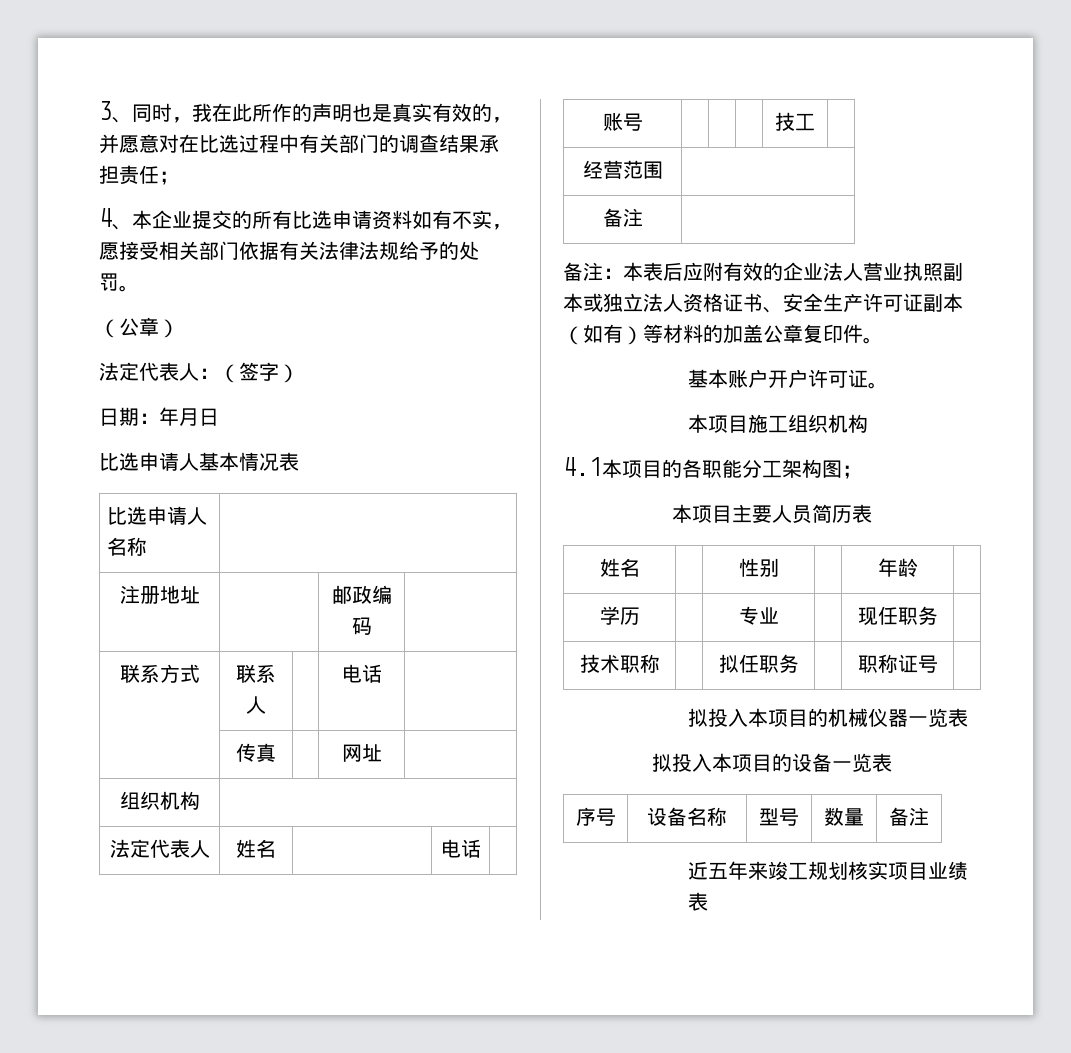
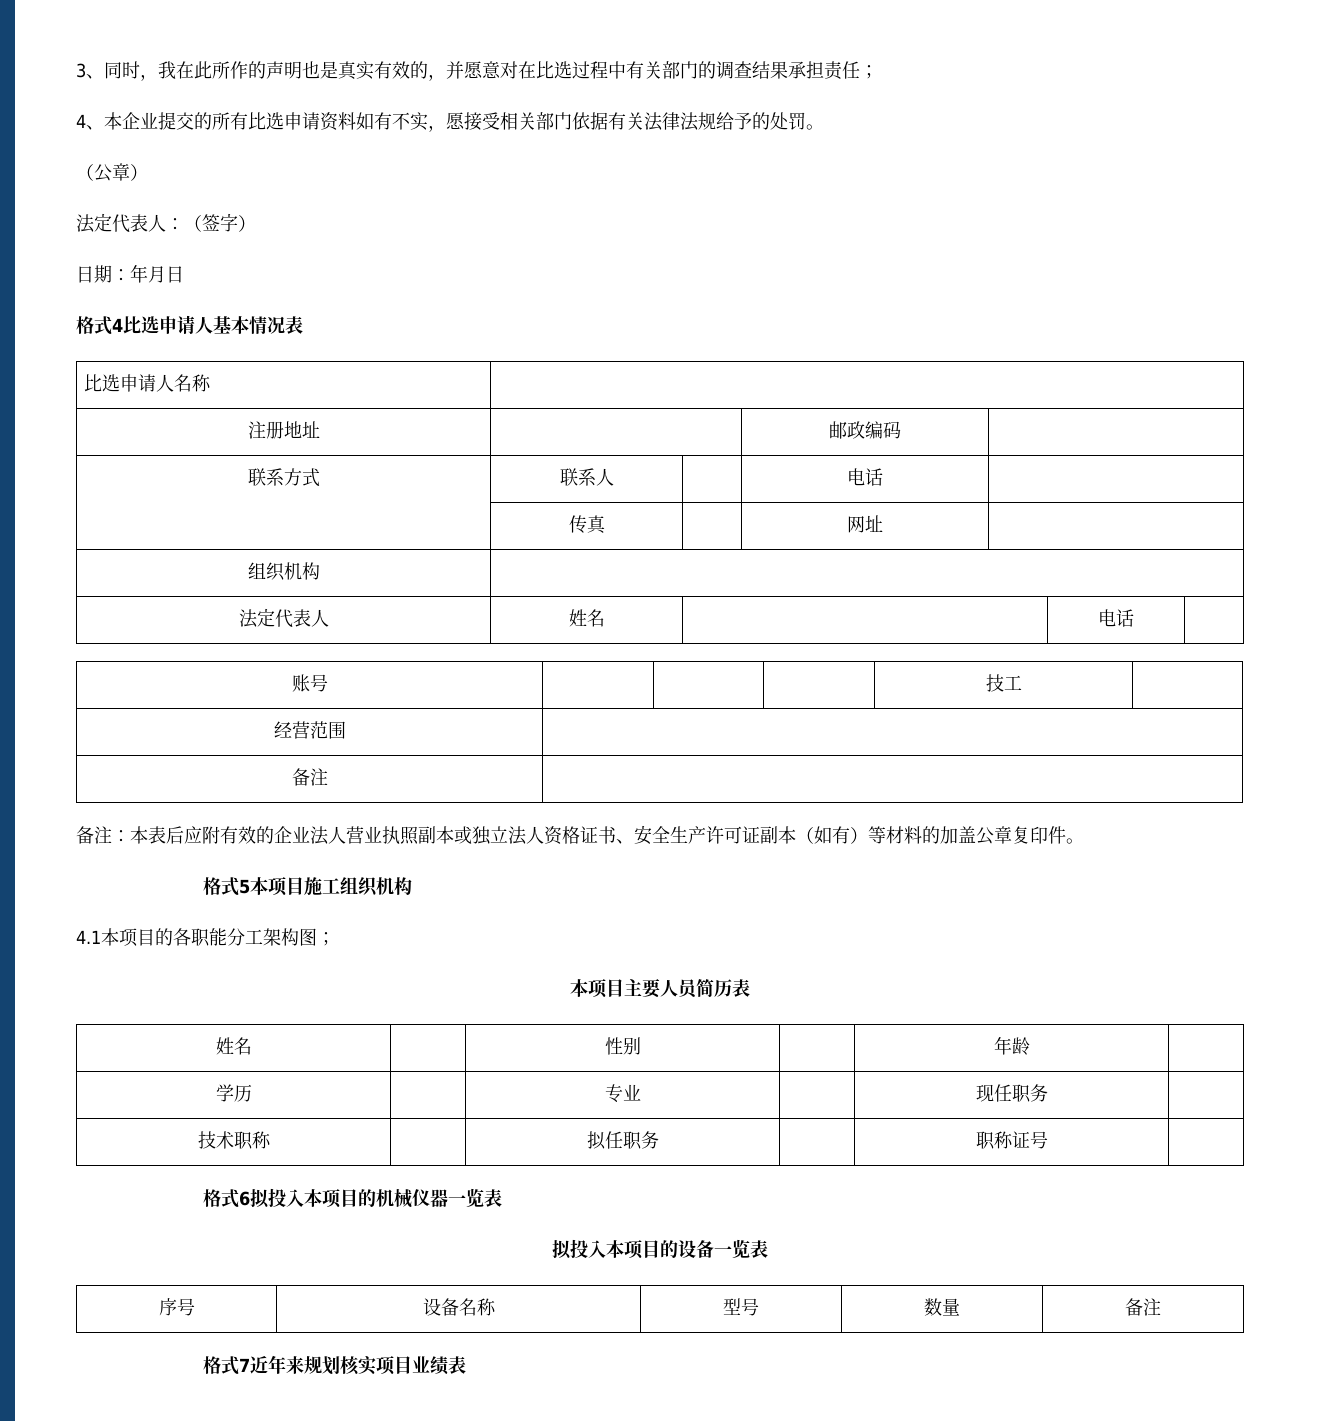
(219, 417) none -> [76,316,123,335] 格式4
[688,369,889,389] 基本账户开户许可证。 // -> [202,877,250,896] 格式5
(938, 664) none -> [202,1189,250,1208] 格式6
[688,861,809,880] 近五年来竣工 -> [202,1355,304,1375] 格式7近年来

